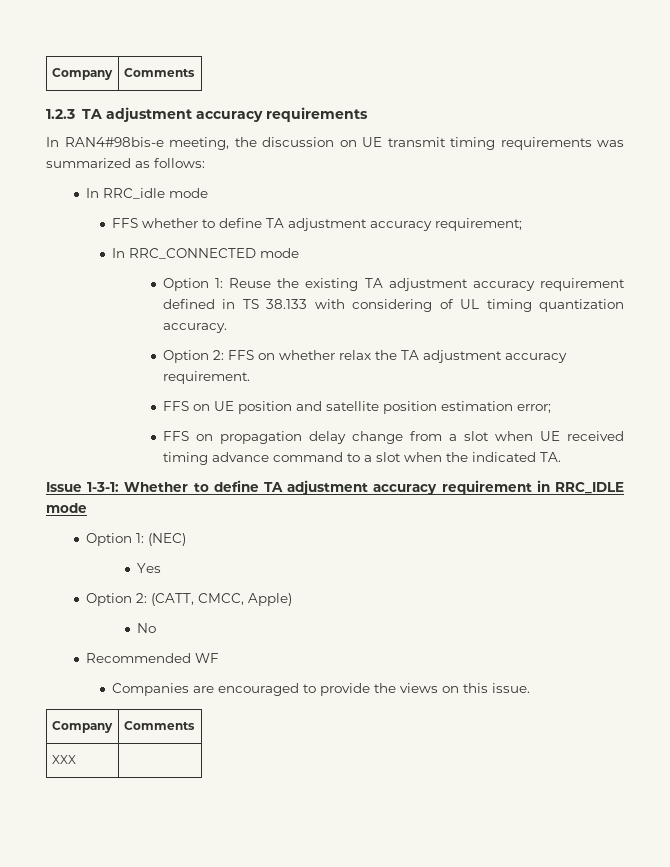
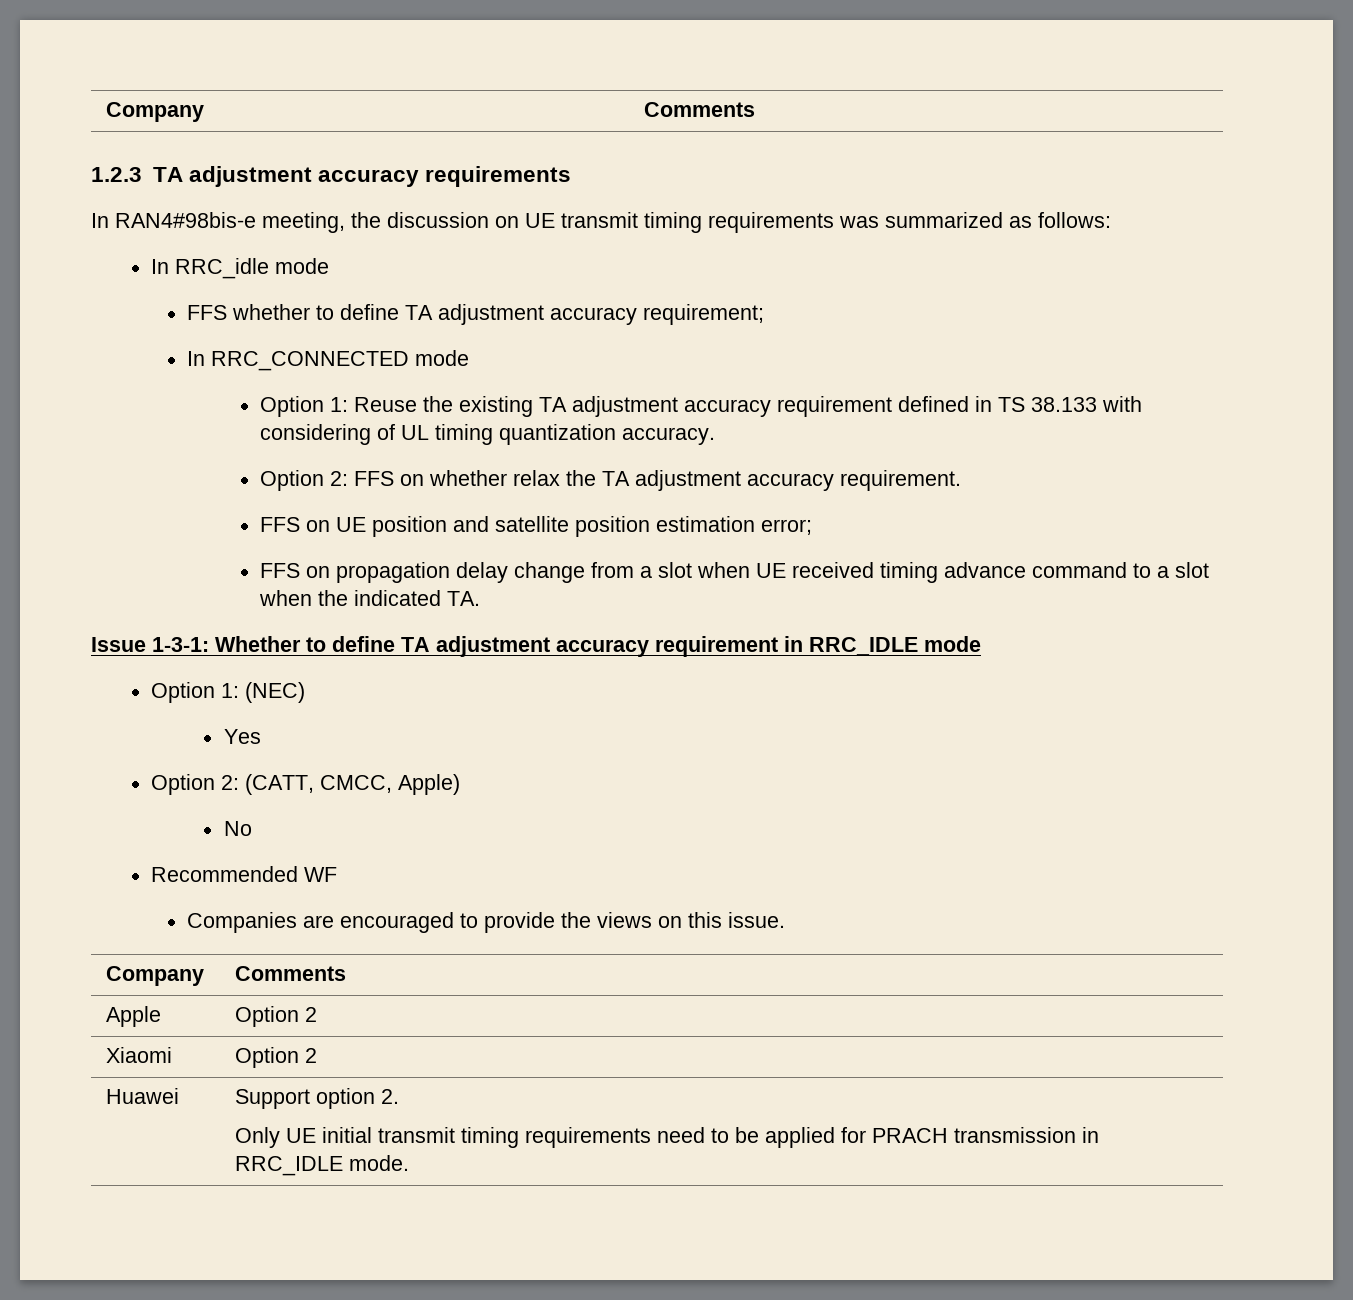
[51,755,76,764] XXX | -> [106,1006,162,1027] [235,1006,318,1027] [106,1047,173,1063] [235,1047,318,1068] [106,1088,180,1104] [235,1088,400,1109] [235,1127,1100,1148] [235,1155,410,1176] Apple | Option 2 // Xiaomi | Option 2 // Huawei | Support option 2. // Only UE initial transmit timing requirements need to be applied for PRACH transmission in RRC_IDLE mode.

